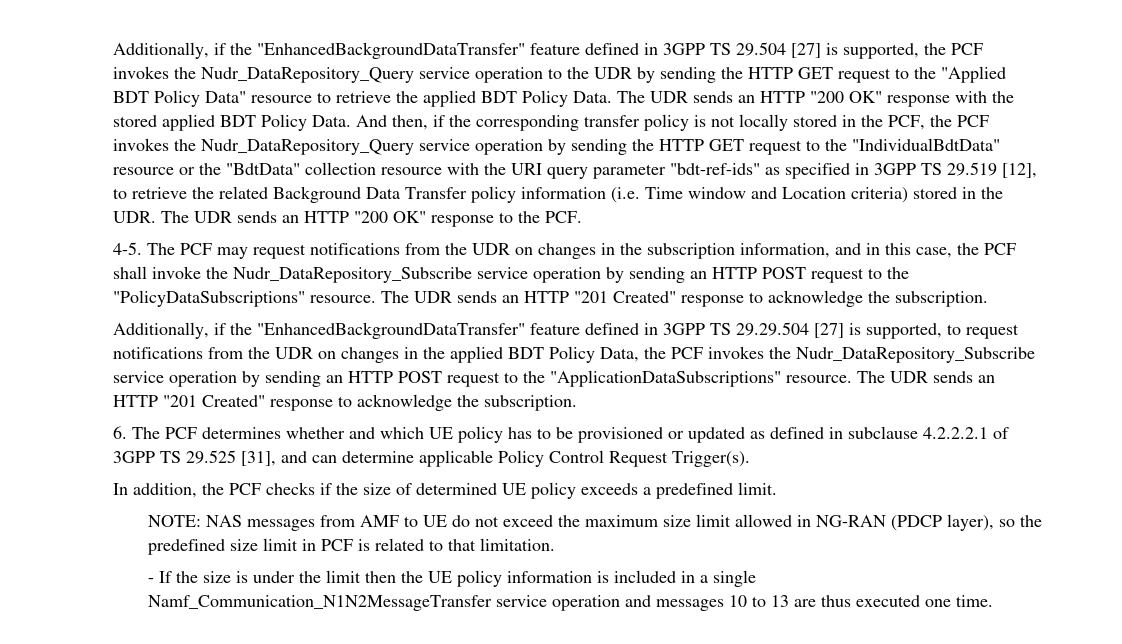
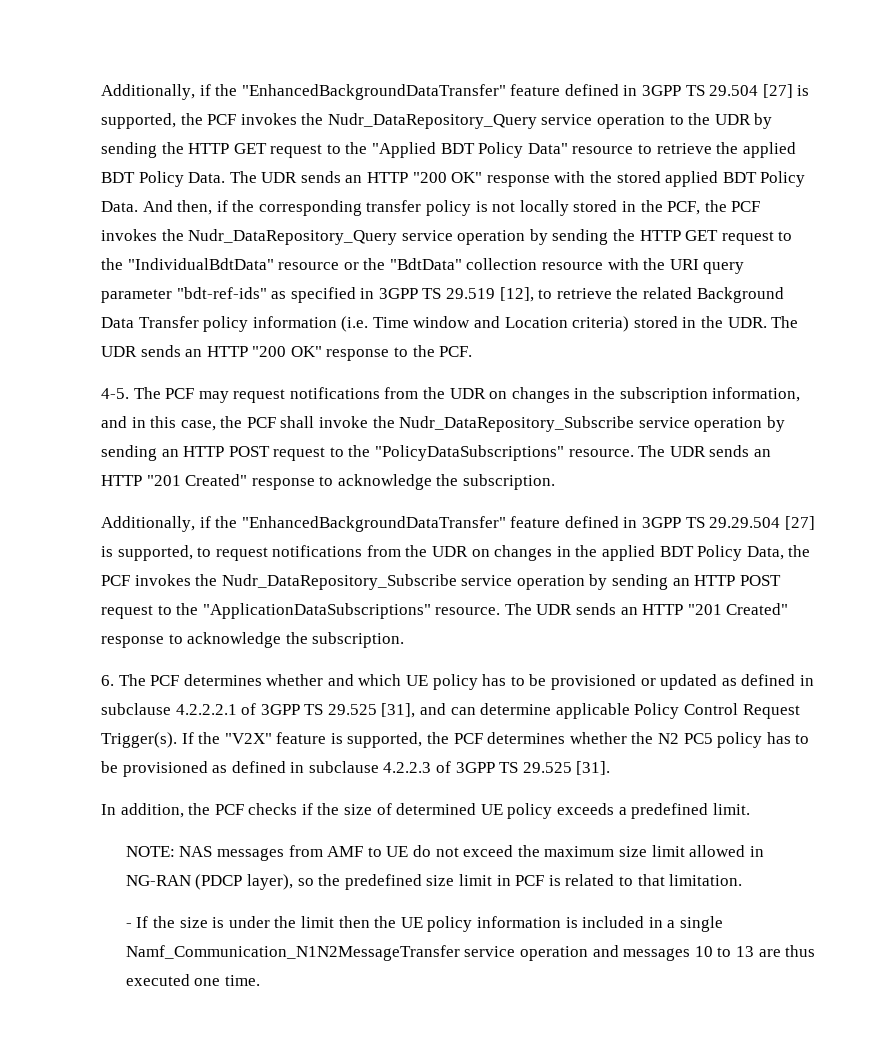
(751, 459) none -> [181,732,810,748] [100,761,611,777] If the "V2X" feature is supported, the PCF determines whether the N2 PC5 policy has to be provisioned as defined in subclause 4.2.2.3 of 3GPP TS 29.525 [31].

